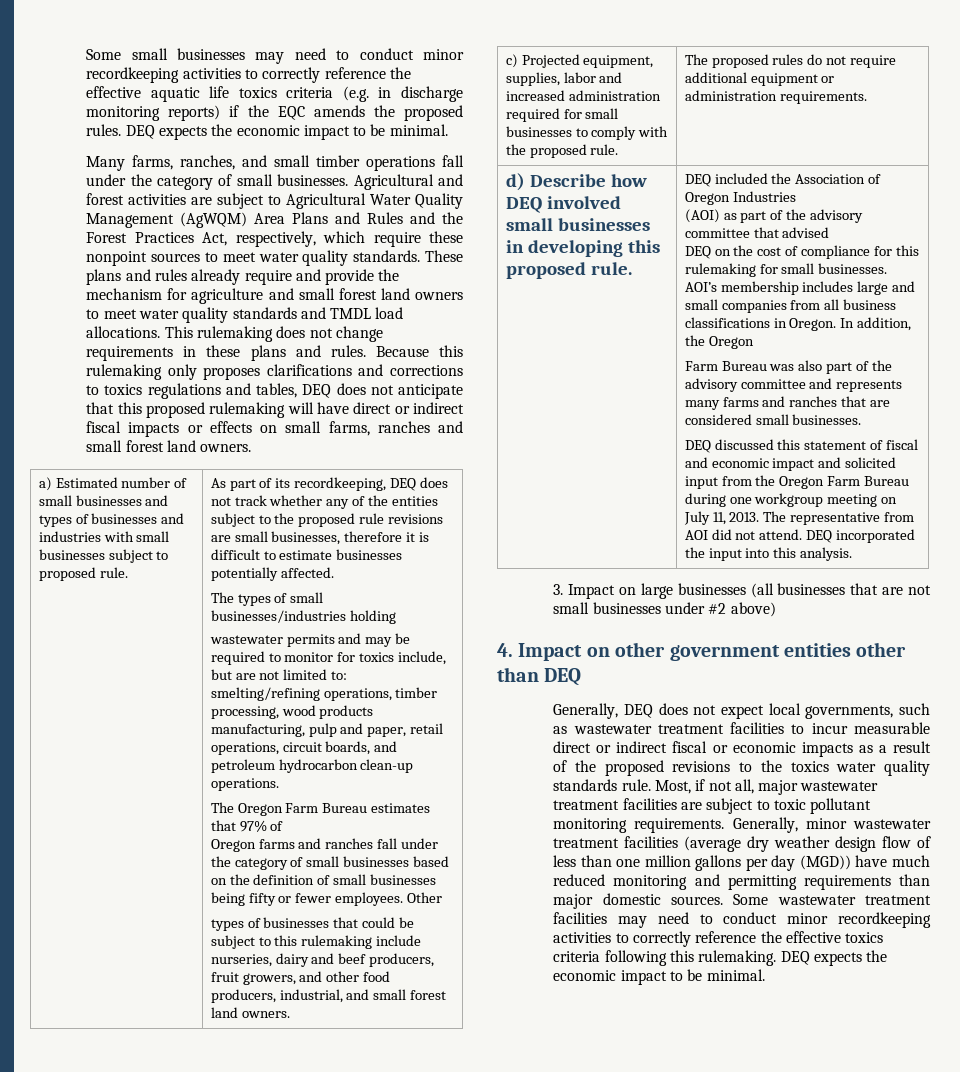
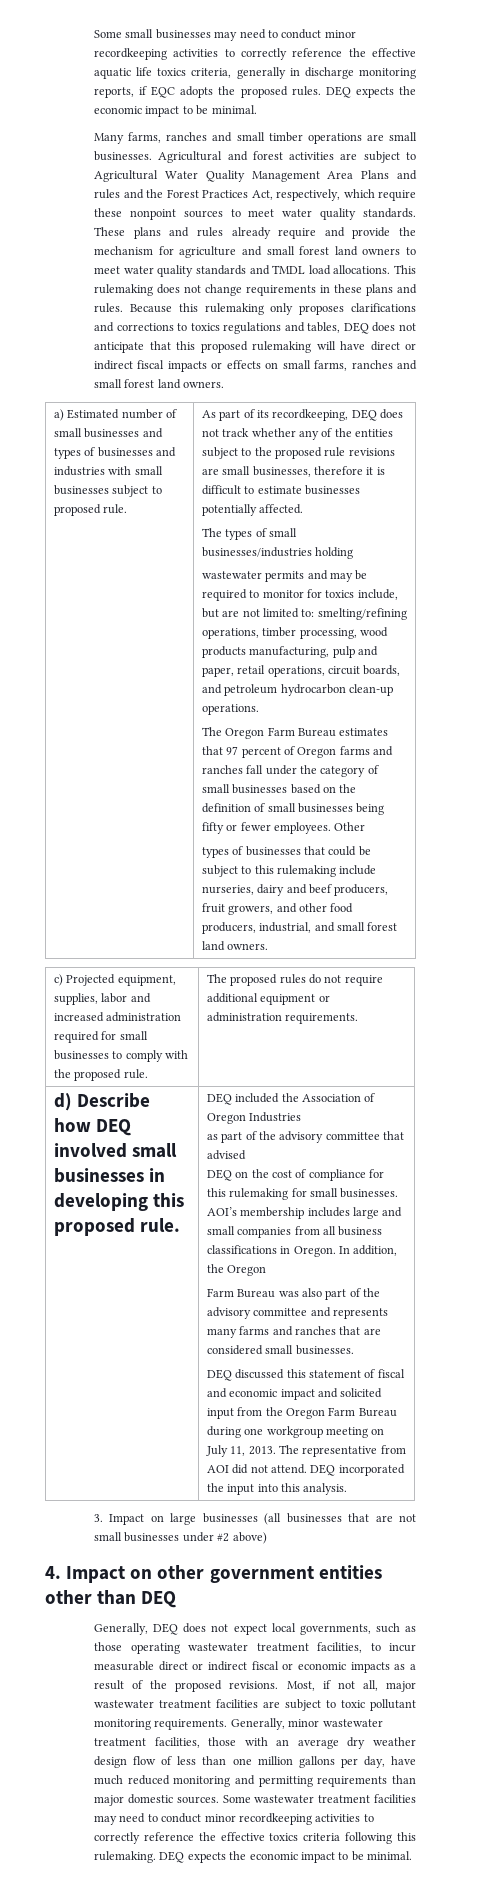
[286,86,369,102] criteria (e.g. -> [191,67,286,79] criteria, generally
[168,105,365,121] reports) if the EQC amends -> [94,86,214,98] reports, if EQC adopts
[180,155,236,170] ranches, -> [166,132,208,141] ranches
[442,155,465,167] [86,174,233,190] fall under the category of -> [366,134,384,141] are
[180,212,248,228] (AgWQM) -> (320, 176) none
[367,212,404,224] Rules -> [94,189,121,199] rules
[239,820,284,832] 97% of // -> [226,746,295,758] 97 percent of
[684,209,720,223] (AOI) -> (302, 1117) none
[573,722,785,734] wastewater treatment facilities -> [94,1642,363,1654] those operating wastewater treatment facilities,
[672,760,930,776] [553,779,651,791] revisions to the toxics water quality standards rule. -> [229,1681,279,1689] revisions.
[624,836,742,852] facilities (average -> [154,1737,339,1749] facilities, those with an average
[771,855,851,871] day (MGD)) -> [363,1756,385,1768] day,

